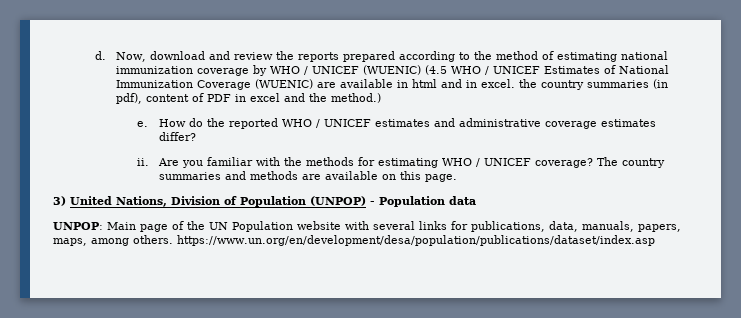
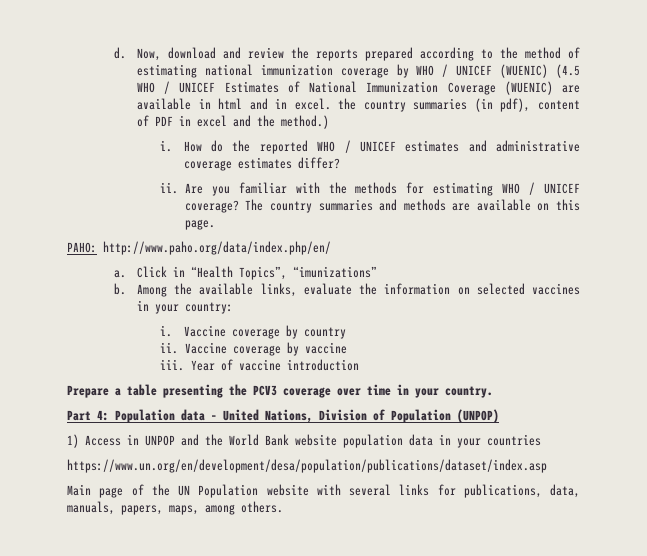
[137,121,149,127] e. -> [160,140,173,152] i.
[53,196,66,206] 3) -> [67,241,331,255] [113,266,378,280] [113,283,581,297] [137,300,234,314] [160,325,346,339] [160,342,347,356] [160,359,359,371] [67,384,493,398] [67,409,217,423] PAHO: http://www.paho.org/data/index.php/en/ // a. Click in “Health Topics”, “imunizations” // b. Among the available links, evaluate the information on selected vaccines in your country: // i. Vaccine coverage by country // ii. Vaccine coverage by vaccine // iii. Year of vaccine introduction // Prepare a table presenting the PCV3 coverage over time in your country. // Part 4: Population data –
[370,196,476,207] [53,222,103,230] - Population data // UNPOP: -> [67,434,541,448] [67,459,547,473] // 1) Access in UNPOP and the World Bank website population data in your countries // https://www.un.org/en/development/desa/population/publications/dataset/index.asp //
[177,235,655,246] https://www.un.org/en/development/desa/population/publications/dataset/index.asp -> (283, 507) none

